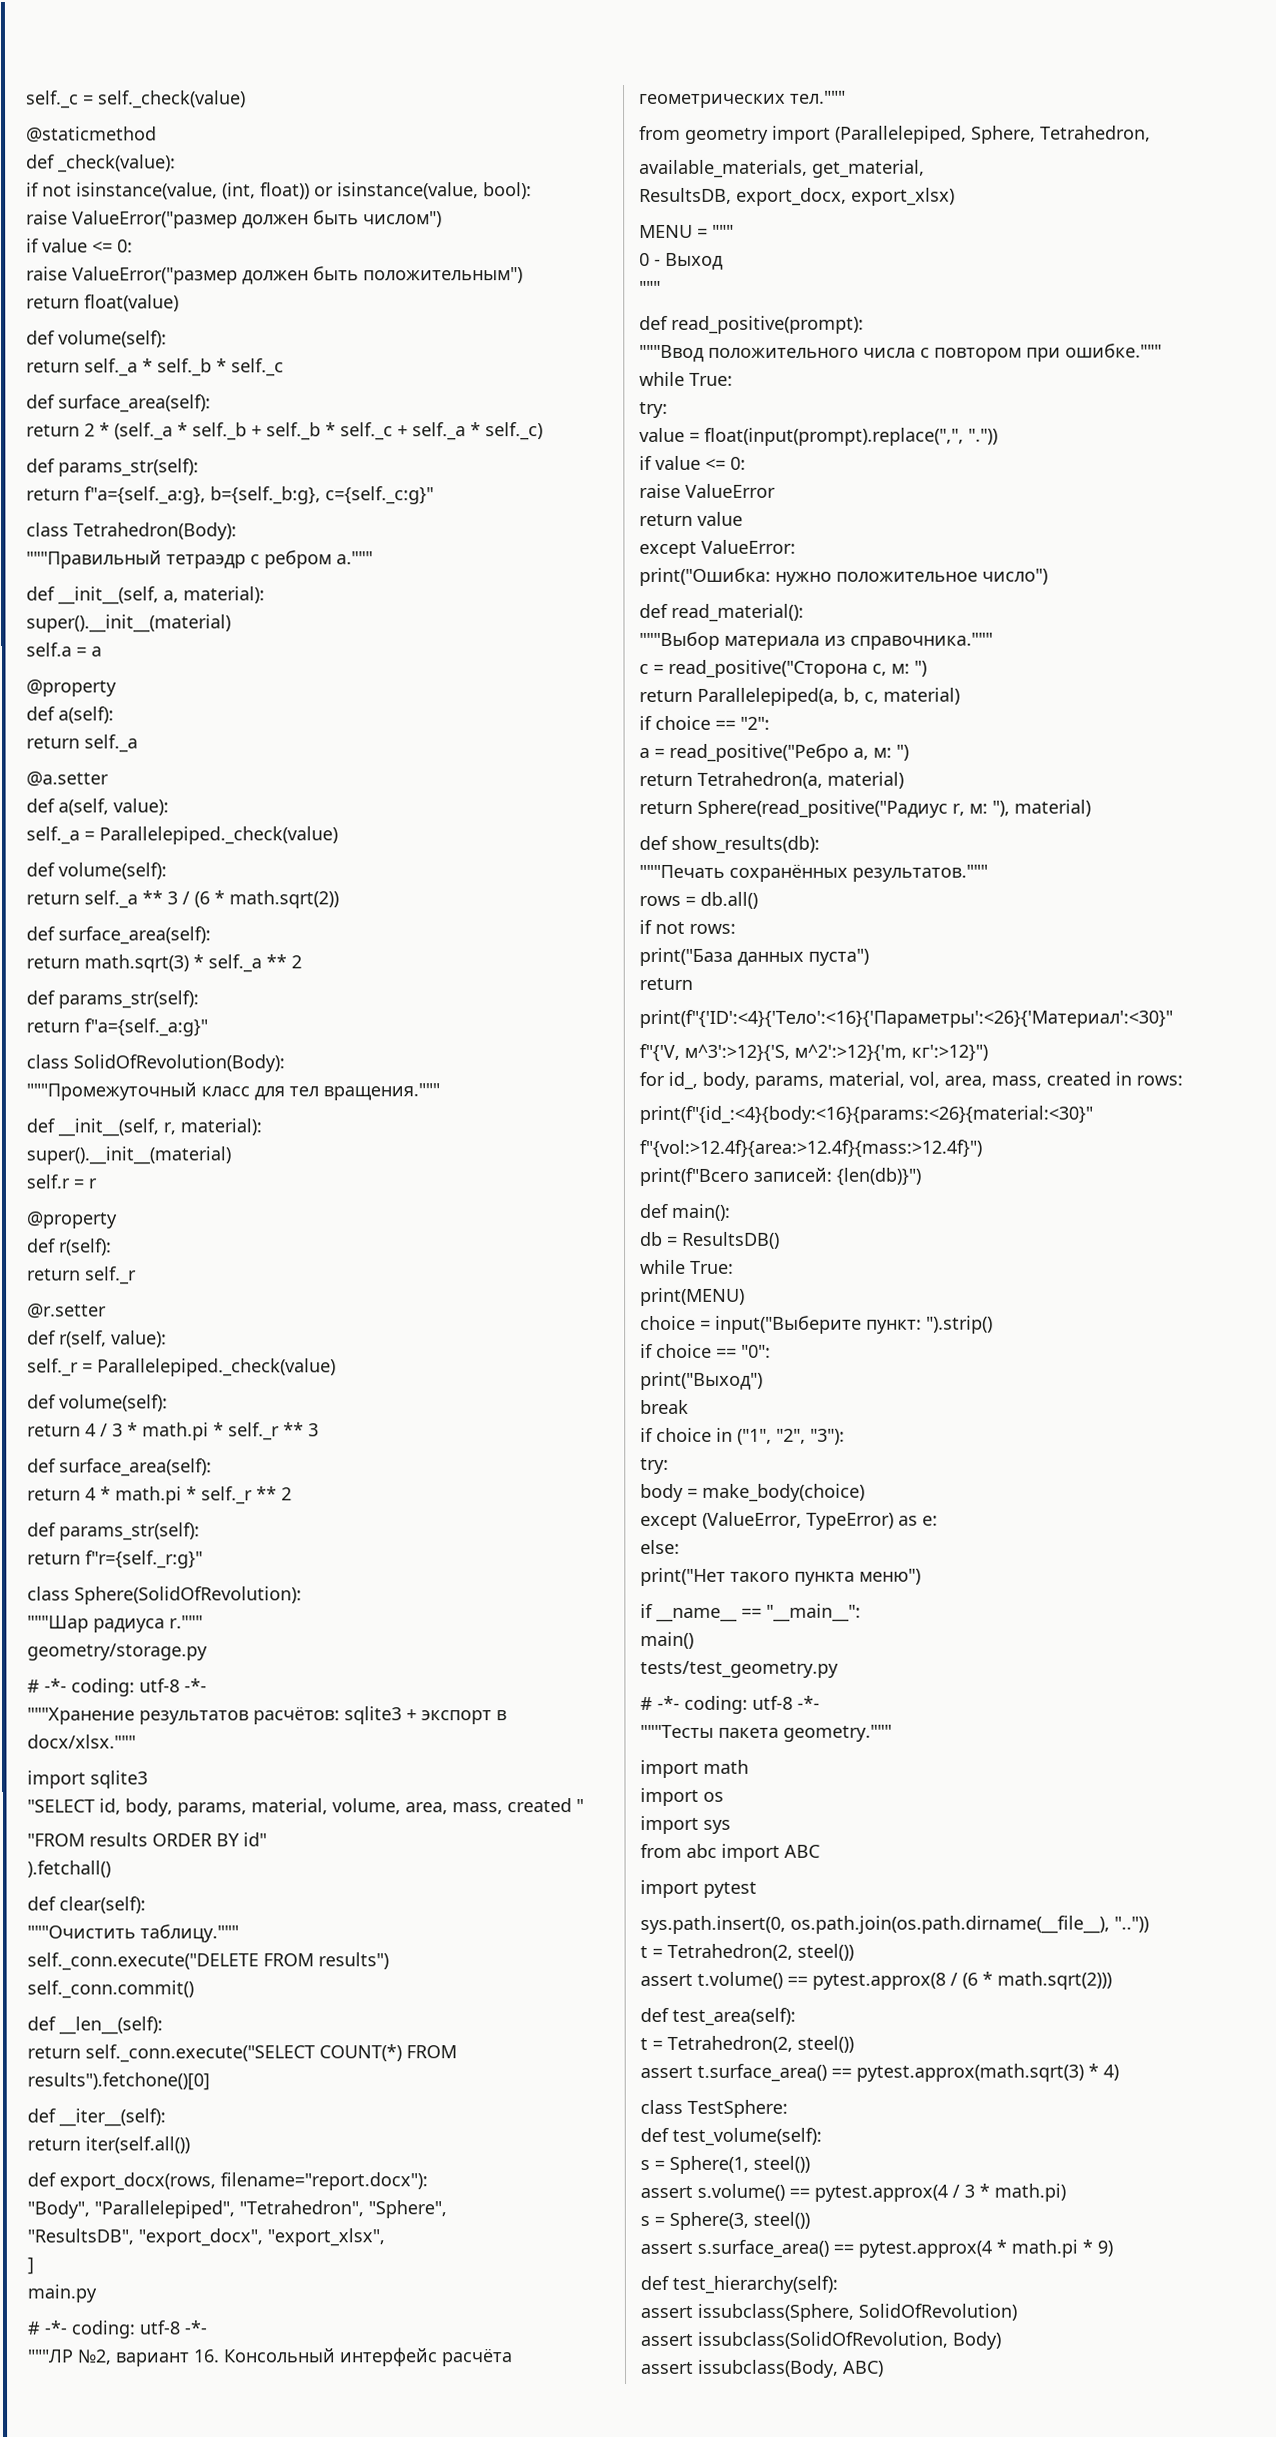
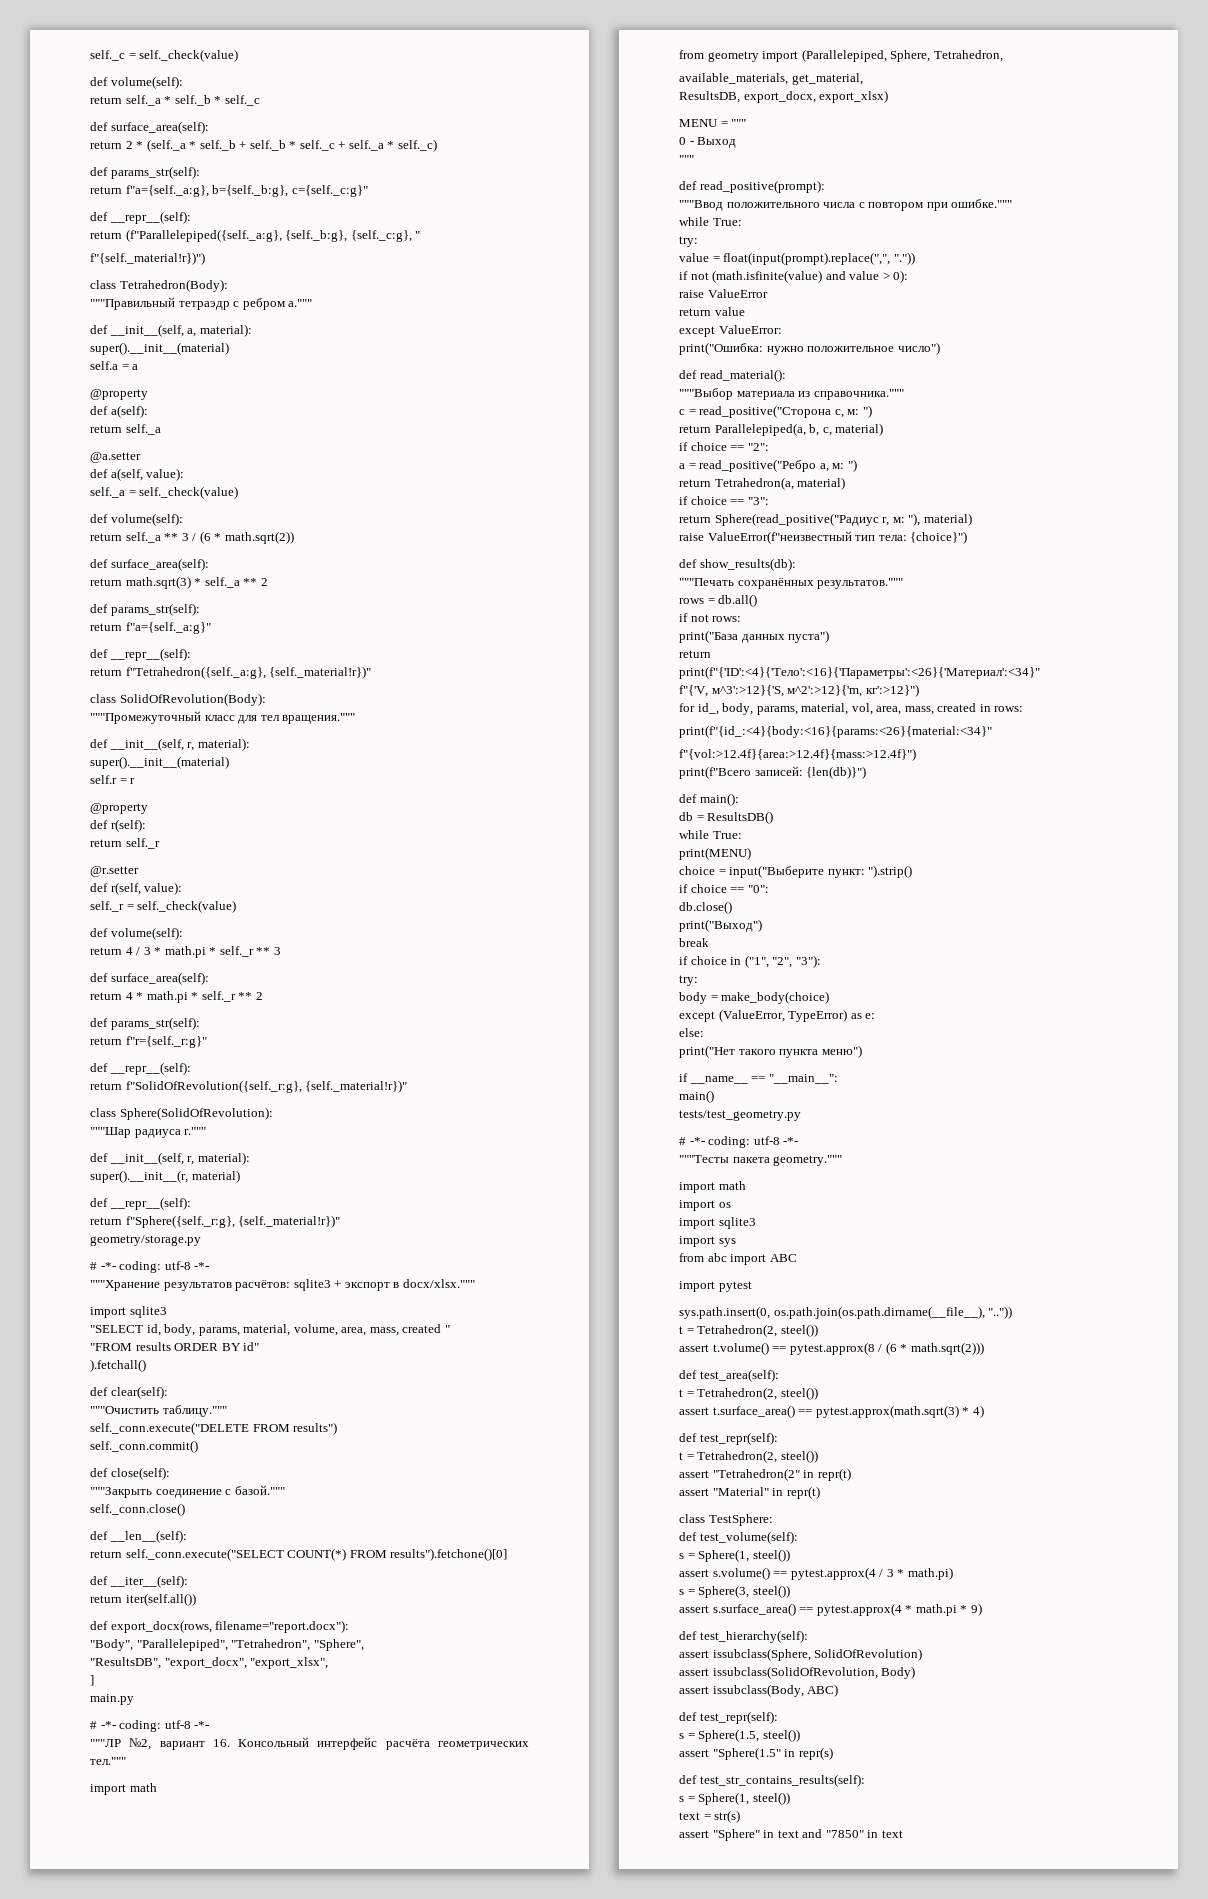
[26,126,157,143] [26,154,176,173] [26,182,532,200] [26,210,442,229] [26,238,133,253] [26,266,523,285] [26,294,179,312] // @staticmethod // def _check(value): // if not isinstance(value, (int, float)) or isinstance(value, bool): // raise ValueError("размер должен быть числом") // if value <= 0: // raise ValueError("размер должен быть положительным") // return float(value) -> (239, 55) none
(434, 495) none -> [90,211,191,224] [90,229,421,242] [90,252,205,265] // def __repr__(self): // return (f"Parallelepiped({self._a:g}, {self._b:g}, {self._c:g}, " // f"{self._material!r})")
[99,826,338,845] Parallelepiped._check(value) -> [139,486,239,499] self._check(value)
(208, 1027) none -> [90,648,191,661] [90,666,372,679] // def __repr__(self): // return f"Tetrahedron({self._a:g}, {self._material!r})"
[97,1358,336,1377] Parallelepiped._check(value) -> [137,900,237,913] self._check(value)
(203, 1559) none -> [90,1062,191,1075] [90,1080,408,1093] // def __repr__(self): // return f"SolidOfRevolution({self._r:g}, {self._material!r})"
(203, 1622) none -> [90,1152,250,1165] [90,1170,240,1183] [90,1197,191,1210] [90,1215,341,1228] // def __init__(self, r, material): // super().__init__(r, material) // def __repr__(self): // return f"Sphere({self._r:g}, {self._material!r})"
(194, 1989) none -> [90,1467,170,1480] [90,1485,285,1498] [90,1503,185,1516] // def close(self): // """Закрыть соединение с базой.""" // self._conn.close()
(846, 97) none -> [90,1783,157,1795] // import math
[655,455,746,470] value <= 0: -> [690,270,909,283] not (math.isfinite(value) and value > 0):
(904, 780) none -> [679,496,769,505] // if choice == "3":
(1091, 808) none -> [679,531,968,544] // raise ValueError(f"неизвестный тип тела: {choice}")
[639,1009,1173,1028] print(f"{'ID':<4}{'Тело':<16}{'Параметры':<26}{'Материал':<30}" -> [679,666,1040,679] print(f"{'ID':<4}{'Тело':<16}{'Параметры':<26}{'Материал':<34}"
[639,1105,1093,1124] print(f"{id_:<4}{body:<16}{params:<26}{material:<30}" -> [679,725,992,738] print(f"{id_:<4}{body:<16}{params:<26}{material:<34}"
(771, 1351) none -> [679,901,732,914] // db.close()
(724, 1796) none -> [679,1217,756,1229] // import sqlite3
(1119, 2072) none -> [679,1432,778,1445] [679,1450,818,1463] [679,1468,851,1481] [679,1486,820,1499] // def test_repr(self): // t = Tetrahedron(2, steel()) // assert "Tetrahedron(2" in repr(t) // assert "Material" in repr(t)
(884, 2368) none -> [679,1711,778,1724] [679,1729,800,1742] [679,1747,833,1760] [679,1774,865,1787] [679,1792,790,1805] [679,1810,741,1823] [679,1829,903,1841] // def test_repr(self): // s = Sphere(1.5, steel()) // assert "Sphere(1.5" in repr(s) // def test_str_contains_results(self): // s = Sphere(1, steel()) // text = str(s) // assert "Sphere" in text and "7850" in text

